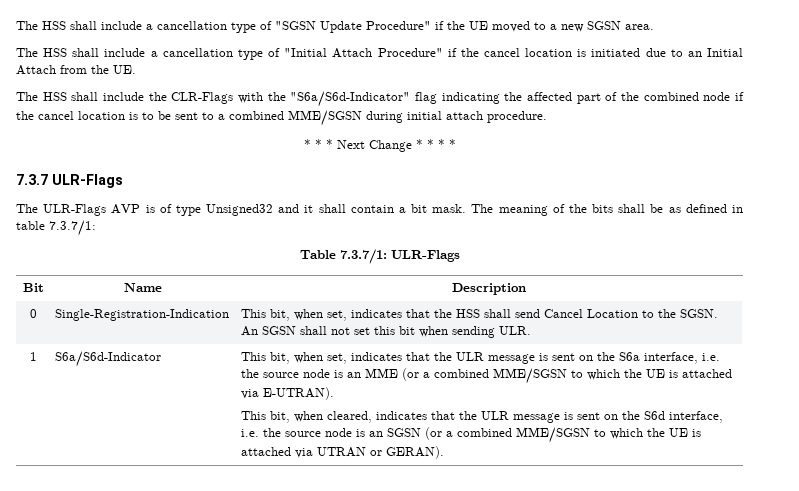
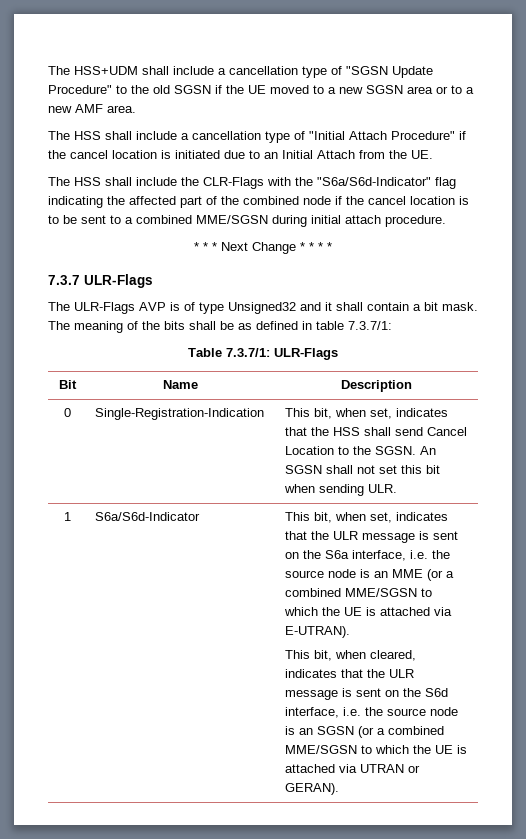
[16,21,66,30] The HSS -> [48,66,138,75] The HSS+UDM
(431, 25) none -> [116,85,211,94] to the old SGSN
(621, 25) none -> [407,85,474,94] [48,104,103,113] area or to a new AMF

